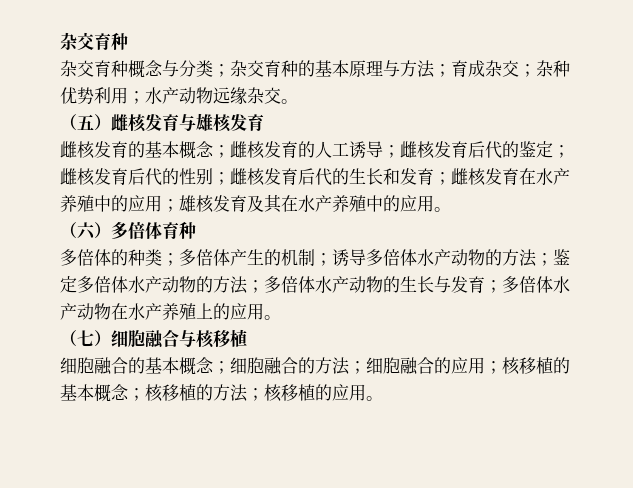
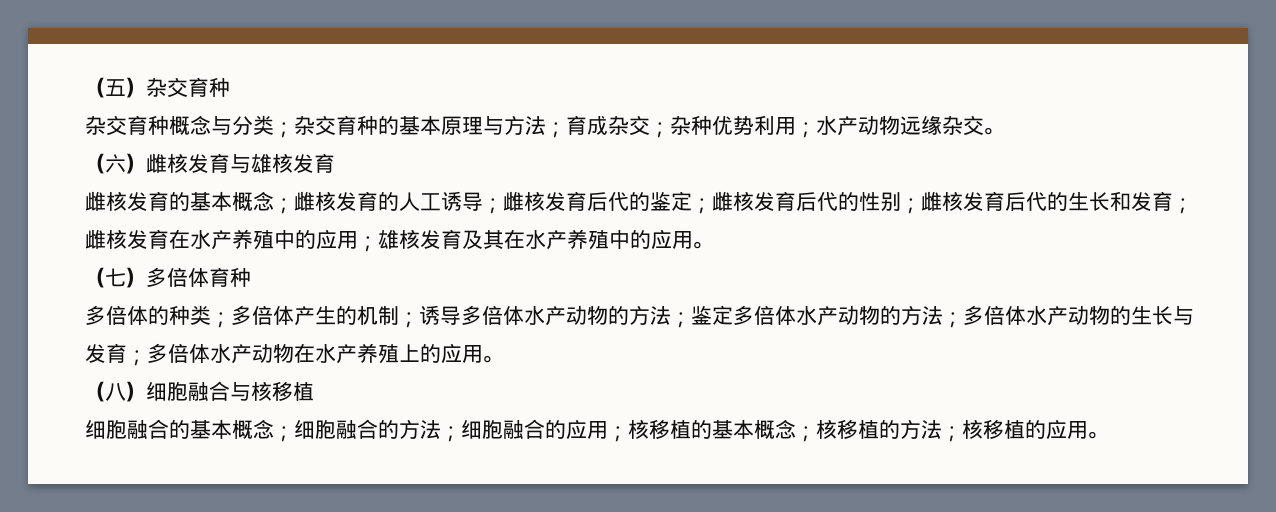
(60, 41) none -> [85,77,146,98] （五）
[77,114,94,130] 五 -> [105,154,126,173] 六
[77,222,96,240] 六 -> [105,268,126,287] 七
[77,330,94,347] 七 -> [105,382,126,401] 八

